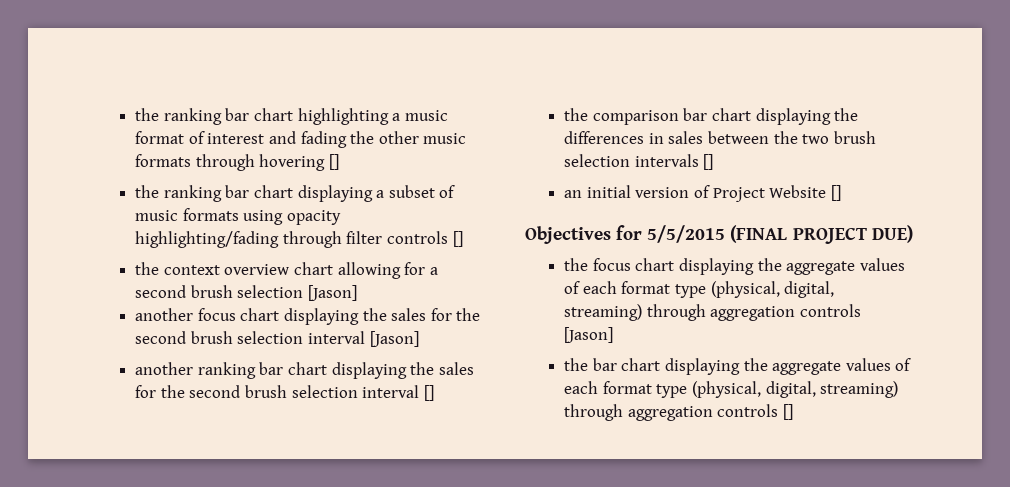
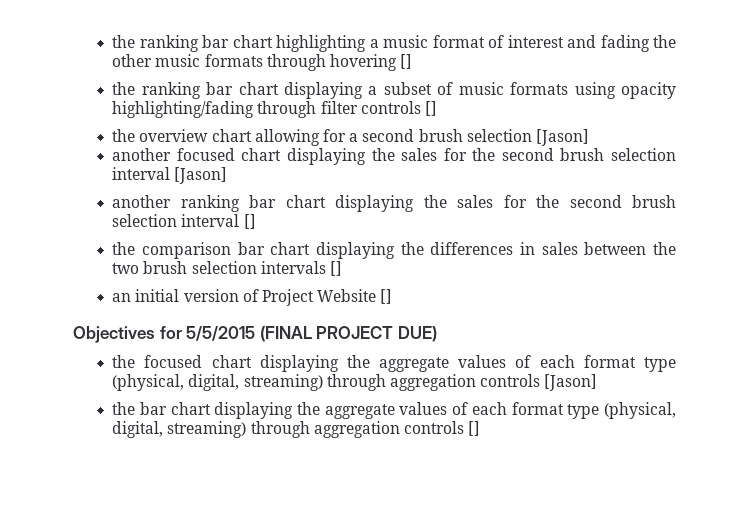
[163,265,220,275] context -> (136, 135) none
[197,308,236,321] focus -> [176,148,235,161] focused
[592,258,631,271] focus -> [144,355,203,368] focused

